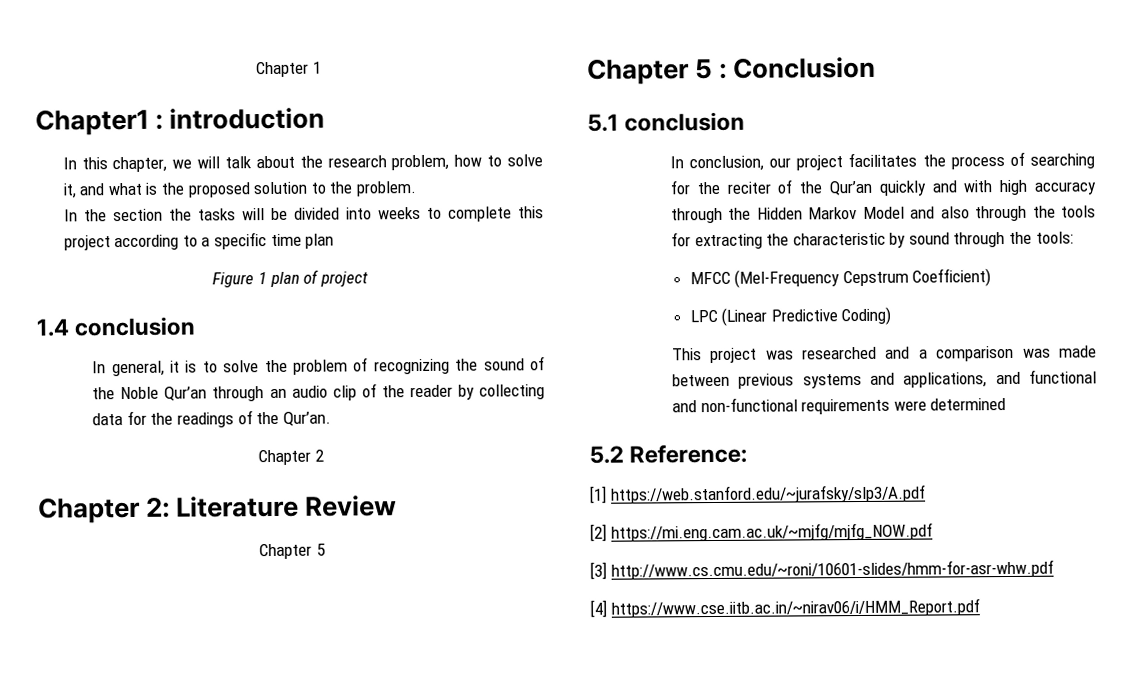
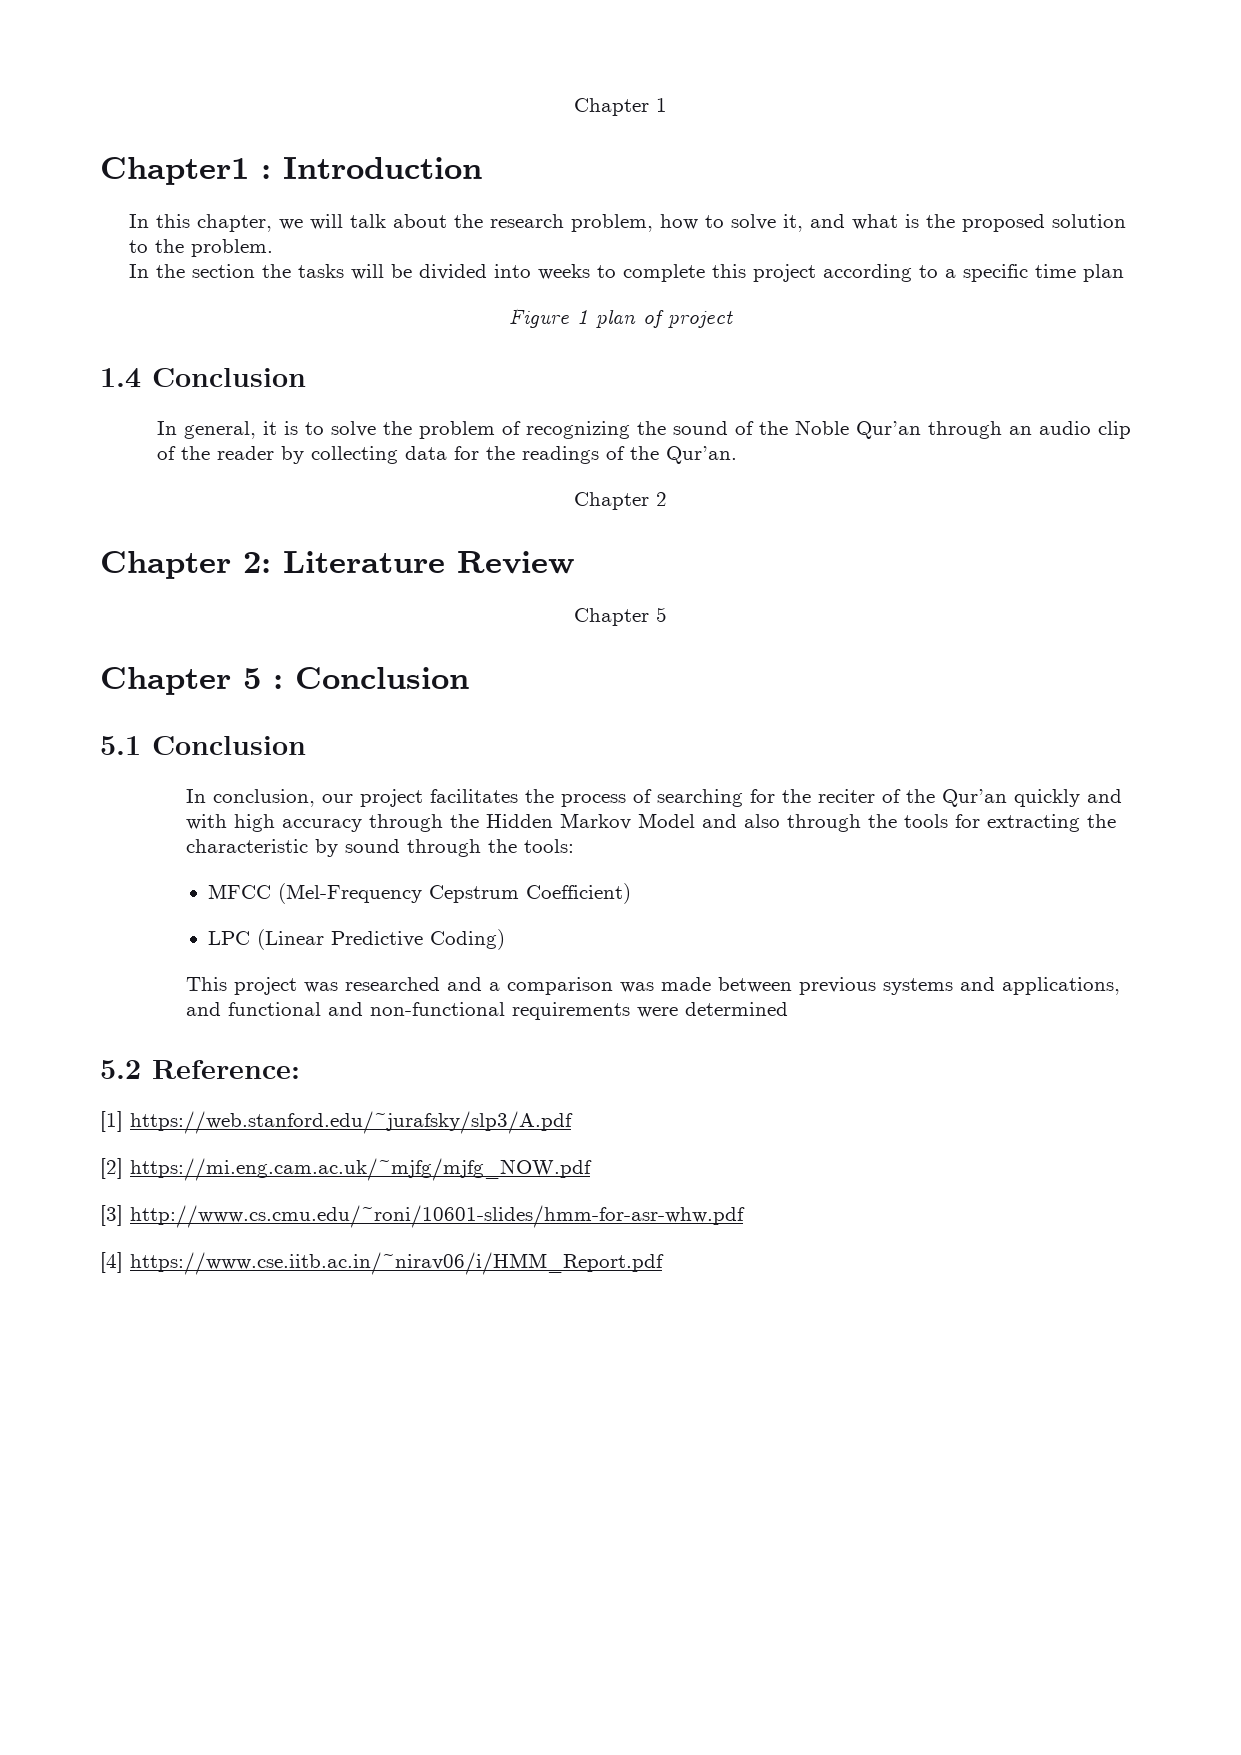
[169,107,326,130] introduction -> [283,157,482,179] Introduction
[74,316,196,337] conclusion -> [152,368,306,387] Conclusion
[624,111,746,132] conclusion -> [152,736,306,755] Conclusion

